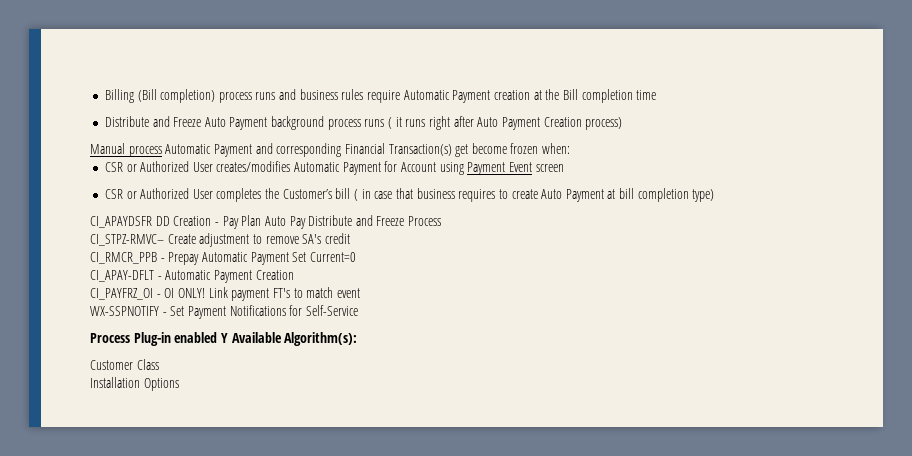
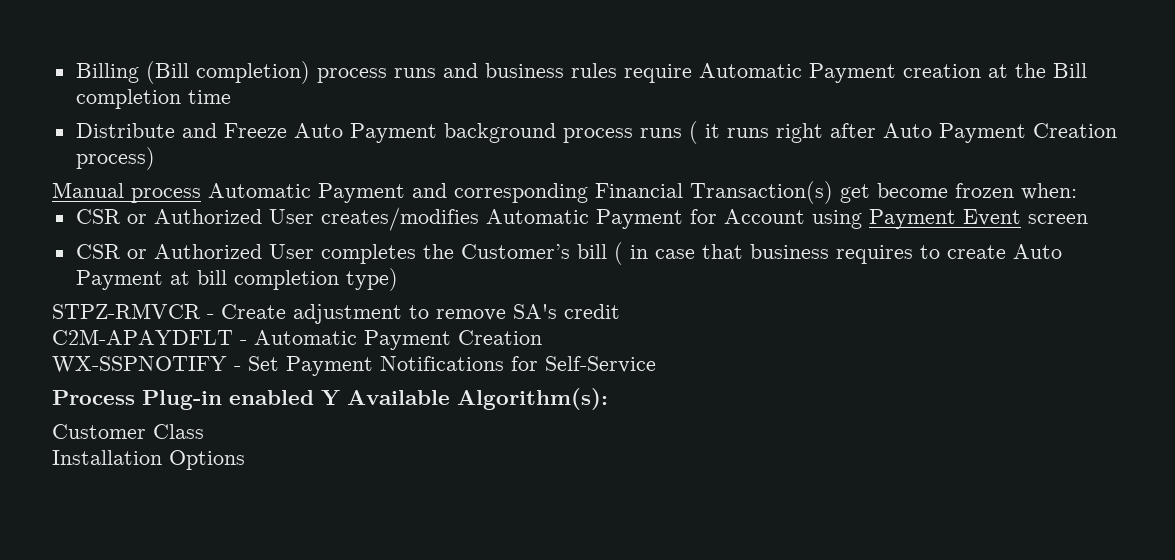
[90,215,442,229] [90,234,164,246] CI_APAYDSFR DD Creation - Pay Plan Auto Pay Distribute and Freeze Process // CI_STPZ-RMVC– -> [52,303,214,319] STPZ-RMVCR -
[90,252,356,265] [90,270,294,283] [90,287,360,301] CI_RMCR_PPB - Prepay Automatic Payment Set Current=0 // CI_APAY-DFLT - Automatic Payment Creation // CI_PAYFRZ_OI - OI ONLY! Link payment FT's to match event -> [52,329,542,350] C2M-APAYDFLT - Automatic Payment Creation

